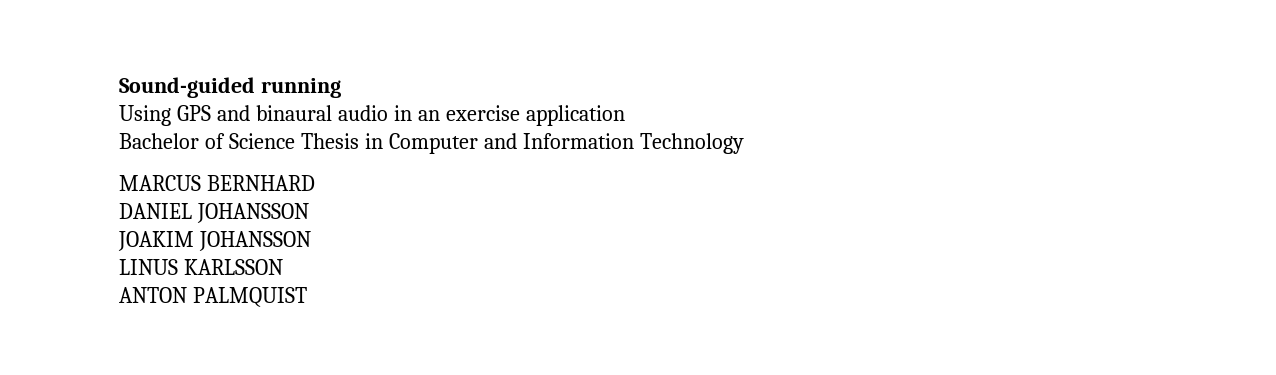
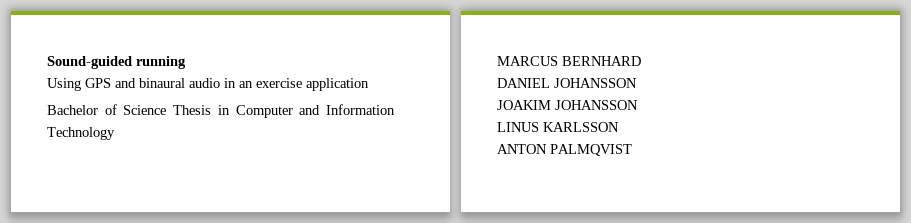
[192,287,307,307] PALMQUIST -> [550,144,632,156] PALMQVIST

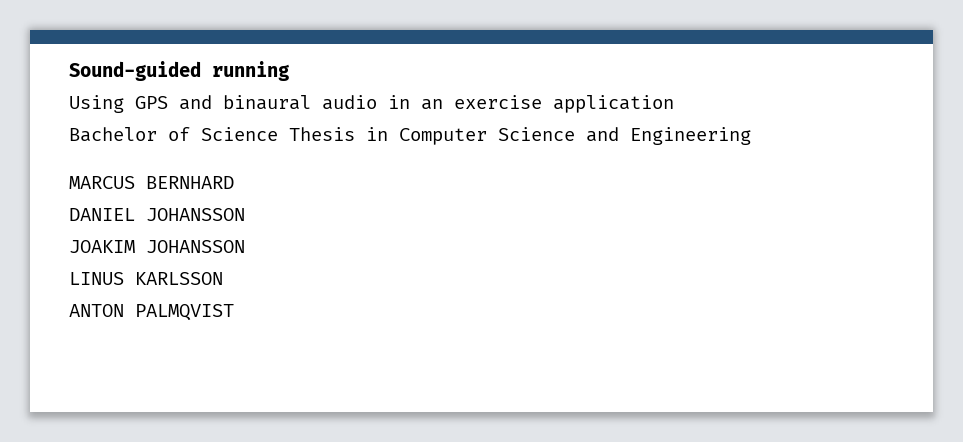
[299,104,396,115] [47,127,115,140] and Information Technology -> [498,127,751,145] Science and Engineering

